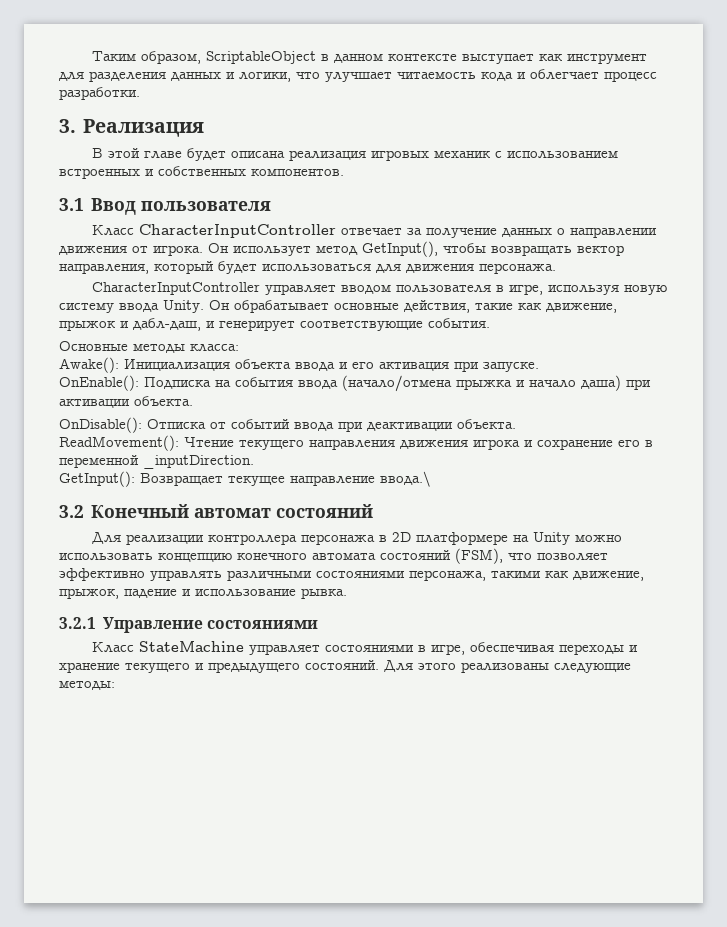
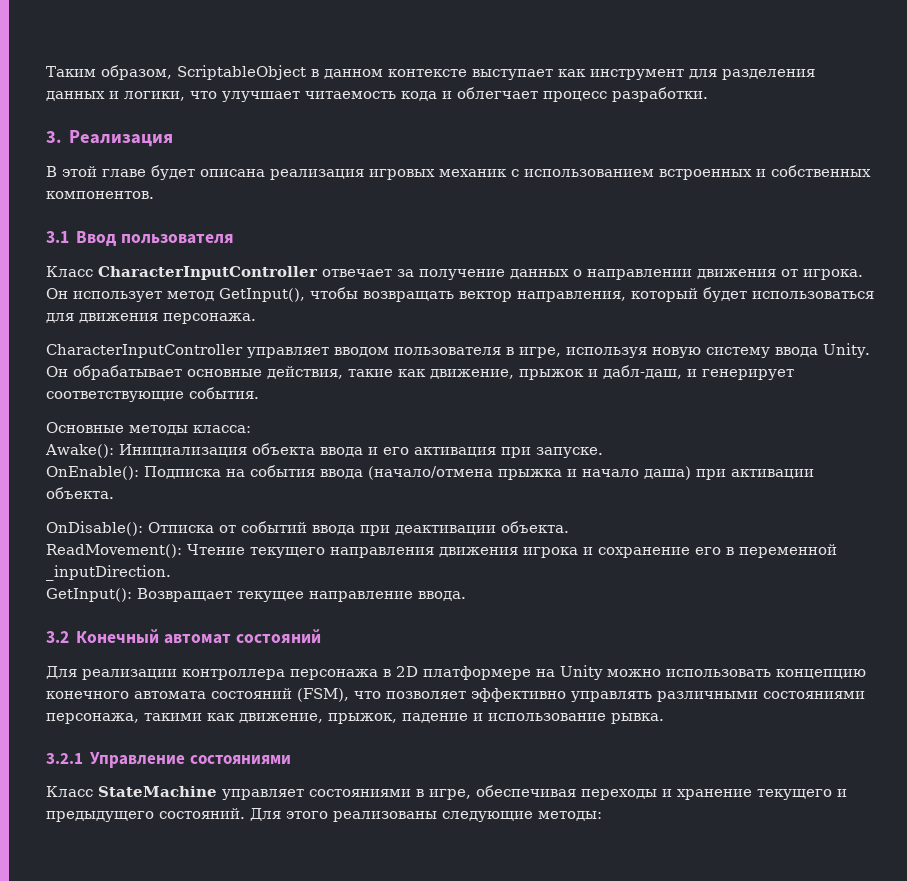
[380,471,431,487] ввода.\ -> [418,591,466,601] ввода.

